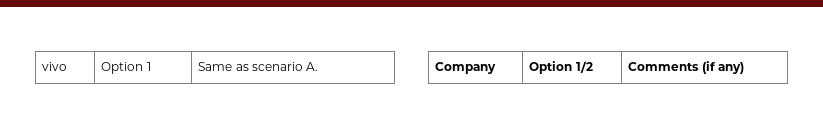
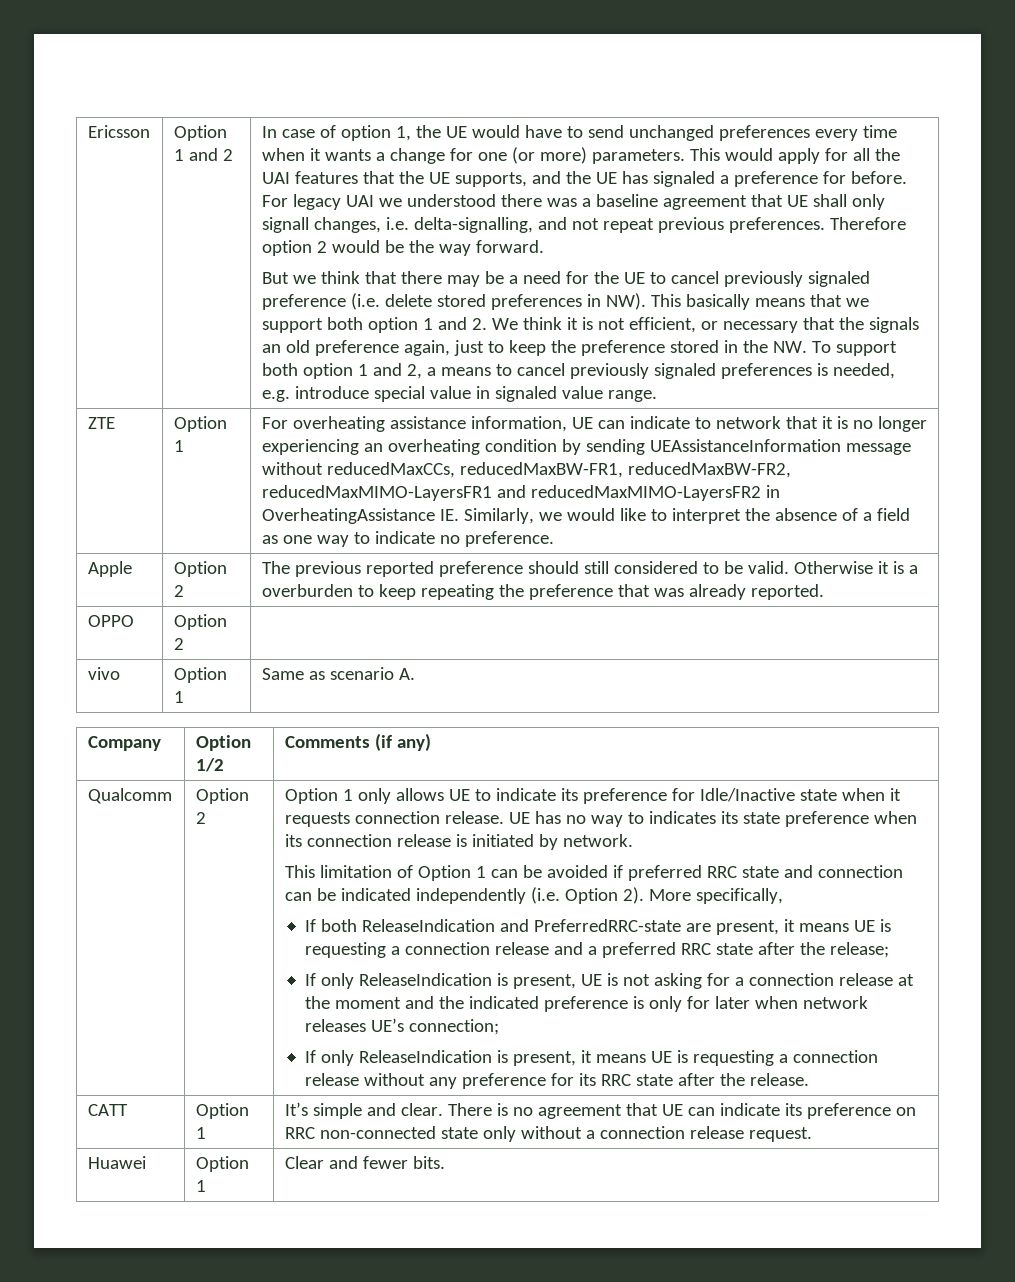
(42, 66) none -> [87,125,150,138] [173,125,227,141] [173,148,233,161] [261,125,897,141] [261,147,900,164] [261,171,907,187] [261,194,885,210] [261,217,906,233] [261,240,544,256] [261,271,870,287] [261,293,869,310] [261,317,919,333] [261,340,897,356] [261,363,895,379] [261,386,657,402] [87,417,115,429] [173,416,227,432] [173,440,184,452] [261,416,927,432] [261,439,911,455] [261,462,791,478] [261,485,780,501] [261,508,910,524] [261,531,554,547] [87,561,132,577] [173,561,227,577] [173,585,184,597] [261,561,918,577] [261,584,824,600] [87,615,134,627] [173,614,227,630] [173,638,184,650] Ericsson | Option 1 and 2 | In case of option 1, the UE would have to send unchanged preferences every time when it wants a change for one (or more) parameters. This would apply for all the UAI features that the UE supports, and the UE has signaled a preference for before. For legacy UAI we understood there was a baseline agreement that UE shall only signall changes, i.e. delta-signalling, and not repeat previous preferences. Therefore option 2 would be the way forward. // But we think that there may be a need for the UE to cancel previously signaled preference (i.e. delete stored preferences in NW). This basically means that we support both option 1 and 2. We think it is not efficient, or necessary that the signals an old preference again, just to keep the preference stored in the NW. To support both option 1 and 2, a means to cancel previously signaled preferences is needed, e.g. introduce special value in signaled value range. // ZTE | Option 1 | For overheating assistance information, UE can indicate to network that it is no longer experiencing an overheating condition by sending UEAssistanceInformation message without reducedMaxCCs, reducedMaxBW-FR1, reducedMaxBW-FR2, reducedMaxMIMO-LayersFR1 and reducedMaxMIMO-LayersFR2 in OverheatingAssistance IE. Similarly, we would like to interpret the absence of a field as one way to indicate no preference. // Apple | Option 2 | The previous reported preference should still considered to be valid. Otherwise it is a overburden to keep repeating the preference that was already reported. // OPPO | Option 2 | //
(744, 68) none -> [87,788,172,804] [195,788,249,804] [195,812,206,824] [284,788,901,804] [284,811,917,827] [284,834,633,850] [284,865,903,881] [284,887,783,904] [304,919,891,935] [304,942,889,958] [304,973,914,989] [304,996,868,1012] [304,1018,499,1035] [304,1050,878,1066] [304,1073,809,1089] [87,1104,128,1116] [195,1103,249,1119] [195,1127,206,1139] [284,1102,916,1119] [284,1126,812,1142] [87,1156,146,1169] [195,1156,249,1172] [195,1180,206,1192] [284,1156,445,1169] // Qualcomm | Option 2 | Option 1 only allows UE to indicate its preference for Idle/Inactive state when it requests connection release. UE has no way to indicates its state preference when its connection release is initiated by network. // This limitation of Option 1 can be avoided if preferred RRC state and connection can be indicated independently (i.e. Option 2). More specifically, // If both ReleaseIndication and PreferredRRC-state are present, it means UE is requesting a connection release and a preferred RRC state after the release; // If only ReleaseIndication is present, UE is not asking for a connection release at the moment and the indicated preference is only for later when network releases UE’s connection; // If only ReleaseIndication is present, it means UE is requesting a connection release without any preference for its RRC state after the release. // CATT | Option 1 | It’s simple and clear. There is no agreement that UE can indicate its preference on RRC non-connected state only without a connection release request. // Huawei | Option 1 | Clear and fewer bits.

